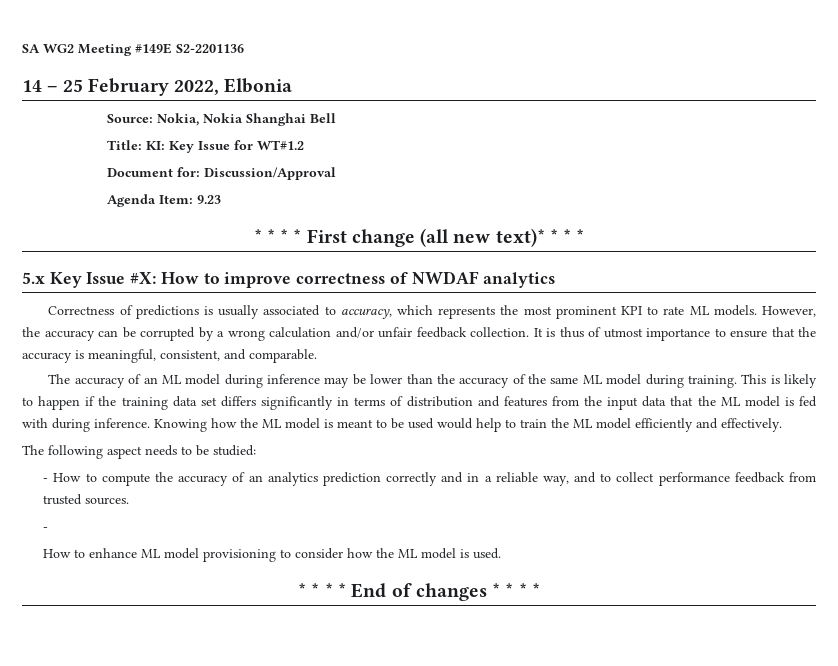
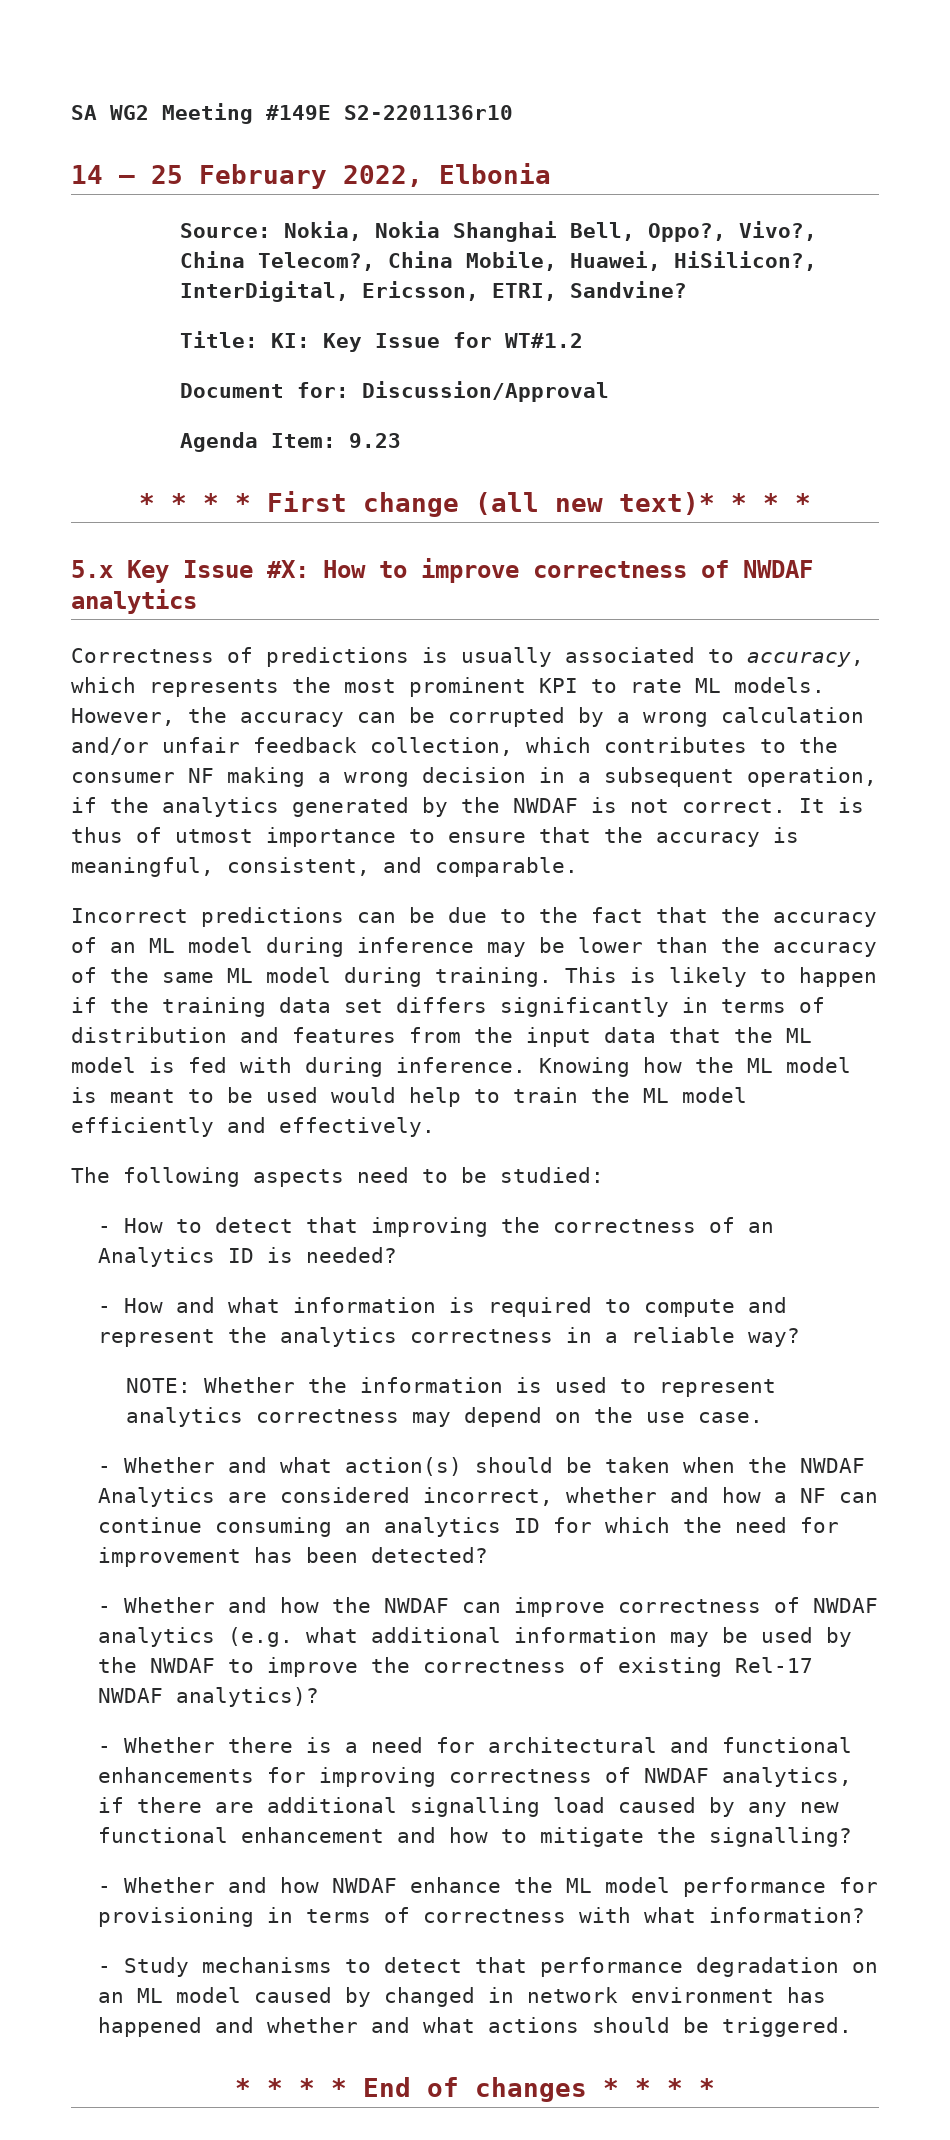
[176,44,244,53] S2-2201136 -> [344,105,513,120] S2-2201136r10
[310,113,337,123] Bell -> [570,221,818,242] [180,251,818,271] [180,281,688,302] Bell, Oppo?, Vivo?, China Telecom?, China Mobile, Huawei, HiSilicon?, InterDigital, Ericsson, ETRI, Sandvine?
[470,327,529,337] collection. -> [370,737,838,756] [71,767,877,787] [71,797,786,817] collection, which contributes to the consumer NF making a wrong decision in a subsequent operation, if the analytics generated by the NWDAF is not correct.
[48,374,71,384] The -> [71,907,760,927] Incorrect predictions can be due to the fact that the
[107,445,177,459] aspect needs -> [253,1167,409,1187] aspects need
[101,472,817,486] [43,494,130,505] [43,527,49,531] [43,548,502,562] compute the accuracy of an analytics prediction correctly and in a reliable way, and to collect performance feedback from trusted sources. // - // How to enhance ML model provisioning to consider how the ML model is used. -> [215,1217,775,1237] [98,1247,398,1267] [98,1297,788,1317] [98,1327,801,1347] [125,1377,776,1397] [125,1407,763,1427] [98,1457,866,1476] [98,1487,879,1507] [98,1517,840,1537] [98,1547,489,1567] [98,1597,879,1617] [98,1627,853,1647] [98,1657,814,1677] [98,1687,320,1707] [98,1737,853,1753] [98,1767,853,1787] [98,1797,840,1817] [98,1827,853,1847] [98,1877,879,1897] [98,1907,866,1927] [98,1957,879,1977] [98,1987,827,2007] [98,2017,853,2037] detect that improving the correctness of an Analytics ID is needed? // - How and what information is required to compute and represent the analytics correctness in a reliable way? // NOTE: Whether the information is used to represent analytics correctness may depend on the use case. // - Whether and what action(s) should be taken when the NWDAF Analytics are considered incorrect, whether and how a NF can continue consuming an analytics ID for which the need for improvement has been detected? // - Whether and how the NWDAF can improve correctness of NWDAF analytics (e.g. what additional information may be used by the NWDAF to improve the correctness of existing Rel-17 NWDAF analytics)? // - Whether there is a need for architectural and functional enhancements for improving correctness of NWDAF analytics, if there are additional signalling load caused by any new functional enhancement and how to mitigate the signalling? // - Whether and how NWDAF enhance the ML model performance for provisioning in terms of correctness with what information? // - Study mechanisms to detect that performance degradation on an ML model caused by changed in network environment has happened and whether and what actions should be triggered.

